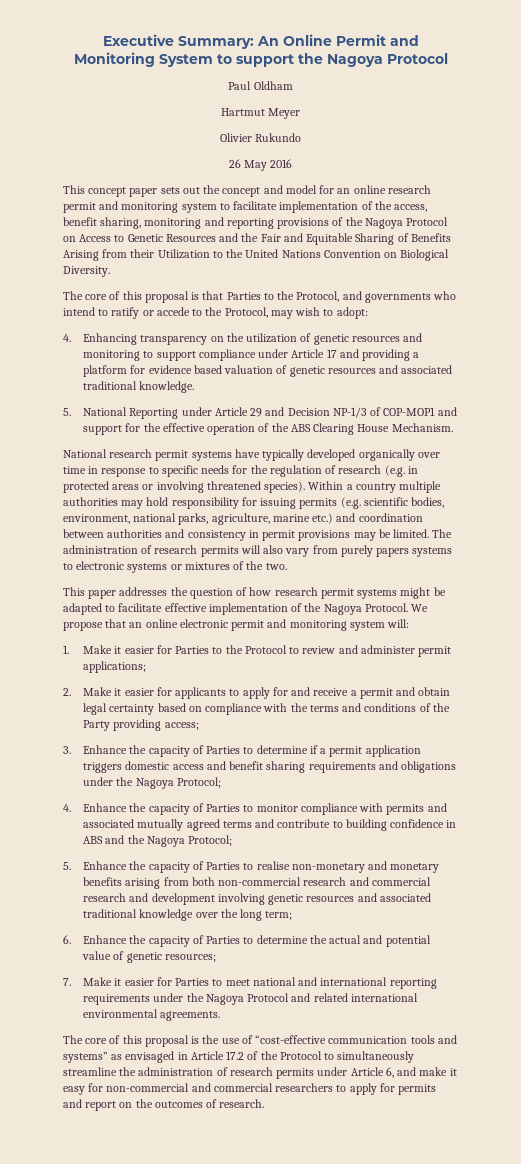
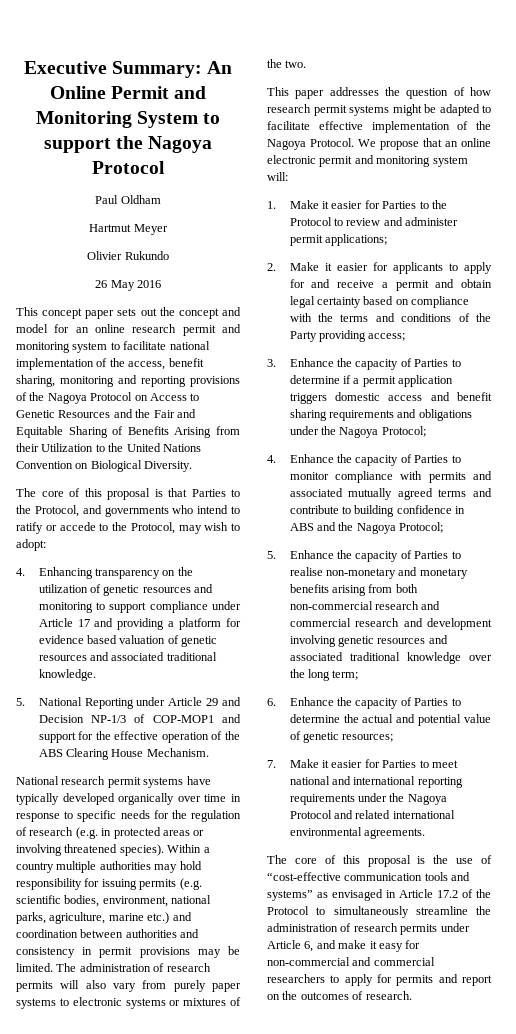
(278, 205) none -> [169,341,210,350] national
[376,548,410,557] papers -> [212,983,241,992] paper

